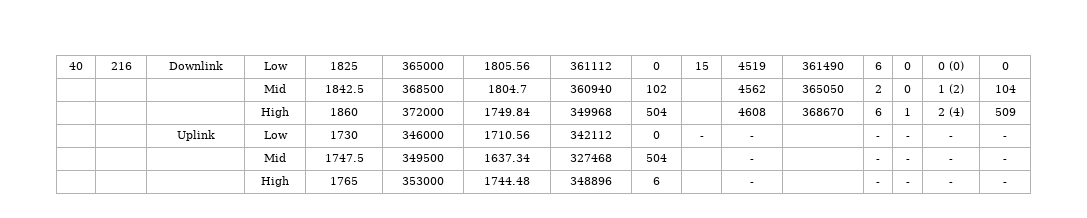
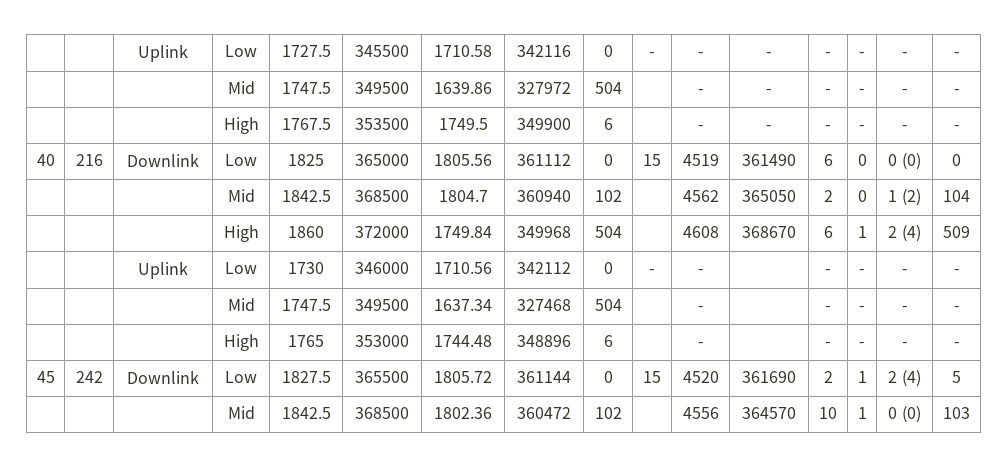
(69, 66) none -> [138,44,188,62] [225,45,257,57] [281,45,331,57] [355,45,409,57] [434,45,492,57] [517,45,571,57] [603,45,613,57] [649,52,655,57] [697,52,704,57] [766,52,772,57] [825,52,831,57] [859,52,865,57] [901,52,908,57] [953,52,960,57] [227,81,255,94] [281,82,331,94] [355,82,409,94] [434,82,492,94] [517,82,571,94] [594,82,622,94] [697,89,704,94] [766,89,772,94] [825,89,831,94] [859,89,865,94] [901,89,908,94] [953,89,960,94] [223,117,259,134] [281,118,331,130] [355,118,409,130] [438,118,488,130] [517,118,571,130] [603,118,613,130] [697,125,704,130] [766,125,772,130] [825,125,831,130] [859,125,865,130] [901,125,908,130] [953,125,960,130] | | Uplink | Low | 1727.5 | 345500 | 1710.58 | 342116 | 0 | - | - | - | - | - | - | - // | | | Mid | 1747.5 | 349500 | 1639.86 | 327972 | 504 | | - | - | - | - | - | - // | | | High | 1767.5 | 353500 | 1749.5 | 349900 | 6 | | - | - | - | - | - | - //
(1007, 183) none -> [36,371,55,383] [75,371,103,383] [127,370,199,384] [225,371,257,383] [281,371,331,383] [355,371,409,383] [434,371,492,383] [517,371,571,383] [603,371,613,383] [643,371,661,383] [682,371,719,383] [742,371,796,383] [823,371,833,383] [857,371,867,383] [888,370,921,387] [952,371,961,383] [227,406,255,419] [281,407,331,419] [355,407,409,419] [434,407,492,419] [517,407,571,419] [594,407,622,419] [682,407,719,419] [742,407,796,419] [819,407,837,419] [857,407,867,419] [888,406,921,423] [943,407,970,419] // 45 | 242 | Downlink | Low | 1827.5 | 365500 | 1805.72 | 361144 | 0 | 15 | 4520 | 361690 | 2 | 1 | 2 (4) | 5 // | | | Mid | 1842.5 | 368500 | 1802.36 | 360472 | 102 | | 4556 | 364570 | 10 | 1 | 0 (0) | 103

